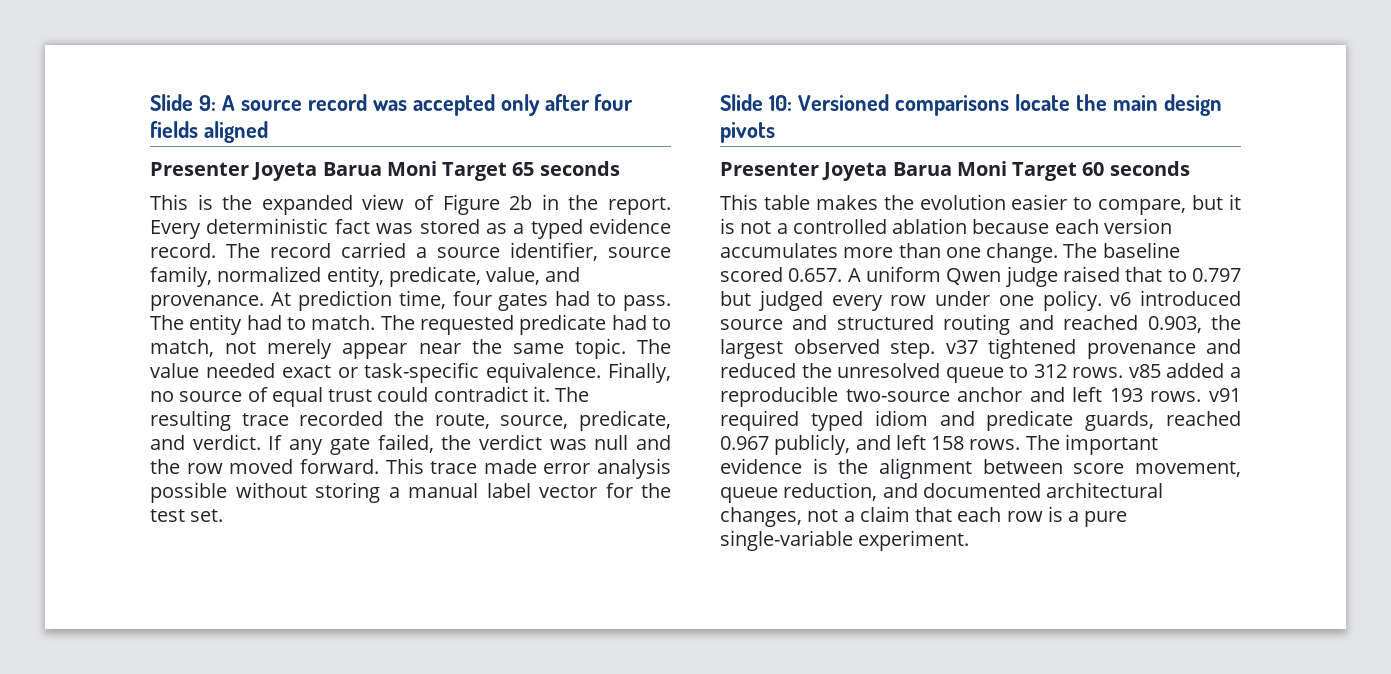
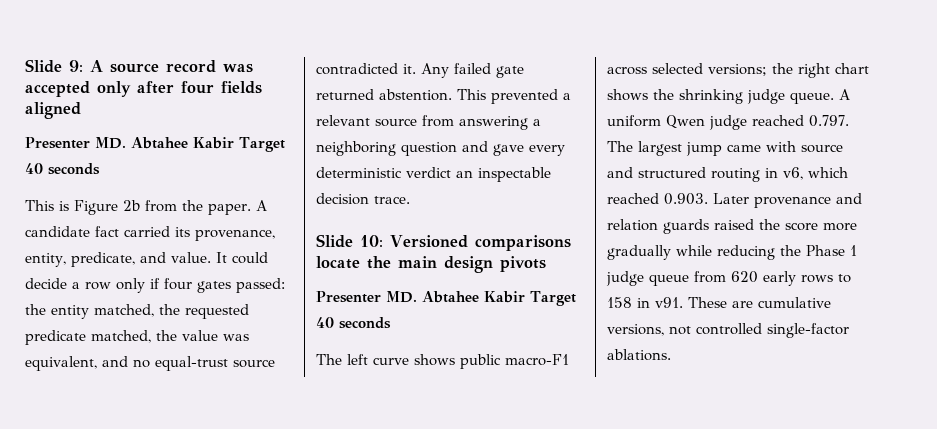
[252,161,620,181] [150,194,672,215] [150,218,671,239] [150,242,671,261] [150,266,581,287] [150,290,671,311] [150,314,671,335] [150,338,671,359] [150,362,672,383] [150,386,590,407] [150,410,671,431] [150,434,671,455] [150,458,671,479] [150,482,671,503] [150,509,224,522] Joyeta Barua Moni Target 65 seconds // This is the expanded view of Figure 2b in the report. Every deterministic fact was stored as a typed evidence record. The record carried a source identifier, source family, normalized entity, predicate, value, and provenance. At prediction time, four gates had to pass. The entity had to match. The requested predicate had to match, not merely appear near the same topic. The value needed exact or task-specific equivalence. Finally, no source of equal trust could contradict it. The resulting trace recorded the route, source, predicate, and verdict. If any gate failed, the verdict was null and the row moved forward. This trace made error analysis possible without storing a manual label vector for the test set. -> [95,137,285,152] [25,163,100,175] [25,200,267,215] [25,226,275,241] [25,252,268,267] [25,278,285,293] [25,304,249,319] [25,330,249,345] [25,356,275,371] [316,63,524,78] [316,89,571,104] [316,115,541,130] [316,141,565,156] [316,167,551,182] [316,193,410,205] MD. Abtahee Kabir Target 40 seconds // This is Figure 2b from the paper. A candidate fact carried its provenance, entity, predicate, and value. It could decide a row only if four gates passed: the entity matched, the requested predicate matched, the value was equivalent, and no equal-trust source contradicted it. Any failed gate returned abstention. This prevented a relevant source from answering a neighboring question and gave every deterministic verdict an inspectable decision trace.
[822,161,1190,181] [720,194,1241,215] [720,218,1172,234] [720,242,1180,263] [720,266,1241,287] [720,290,1241,311] [720,314,1241,335] [720,338,1241,359] [720,363,1241,383] [720,386,1241,407] [720,410,1241,431] [720,434,1158,455] [720,458,1241,479] [720,482,1164,503] [720,506,1128,527] [720,530,970,551] Joyeta Barua Moni Target 60 seconds // This table makes the evolution easier to compare, but it is not a controlled ablation because each version accumulates more than one change. The baseline scored 0.657. A uniform Qwen judge raised that to 0.797 but judged every row under one policy. v6 introduced source and structured routing and reached 0.903, the largest observed step. v37 tightened provenance and reduced the unresolved queue to 312 rows. v85 added a reproducible two-source anchor and left 193 rows. v91 required typed idiom and predicate guards, reached 0.967 publicly, and left 158 rows. The important evidence is the alignment between score movement, queue reduction, and documented architectural changes, not a claim that each row is a pure single-variable experiment. -> [386,291,576,306] [316,317,391,329] [316,354,569,369] [607,63,869,78] [607,89,850,104] [607,115,849,130] [607,141,843,156] [607,167,848,182] [607,193,862,208] [607,219,857,234] [607,245,857,260] [606,271,851,286] [607,297,831,308] [607,323,849,338] [607,349,671,361] MD. Abtahee Kabir Target 40 seconds // The left curve shows public macro-F1 across selected versions; the right chart shows the shrinking judge queue. A uniform Qwen judge reached 0.797. The largest jump came with source and structured routing in v6, which reached 0.903. Later provenance and relation guards raised the score more gradually while reducing the Phase 1 judge queue from 620 early rows to 158 in v91. These are cumulative versions, not controlled single-factor ablations.

